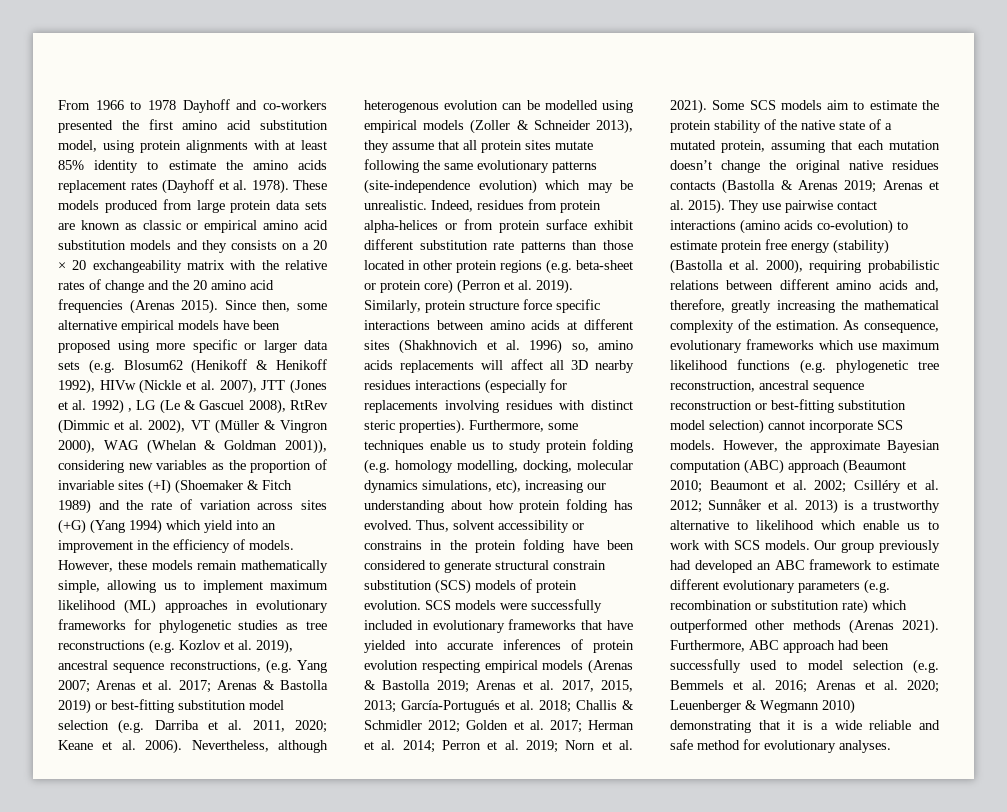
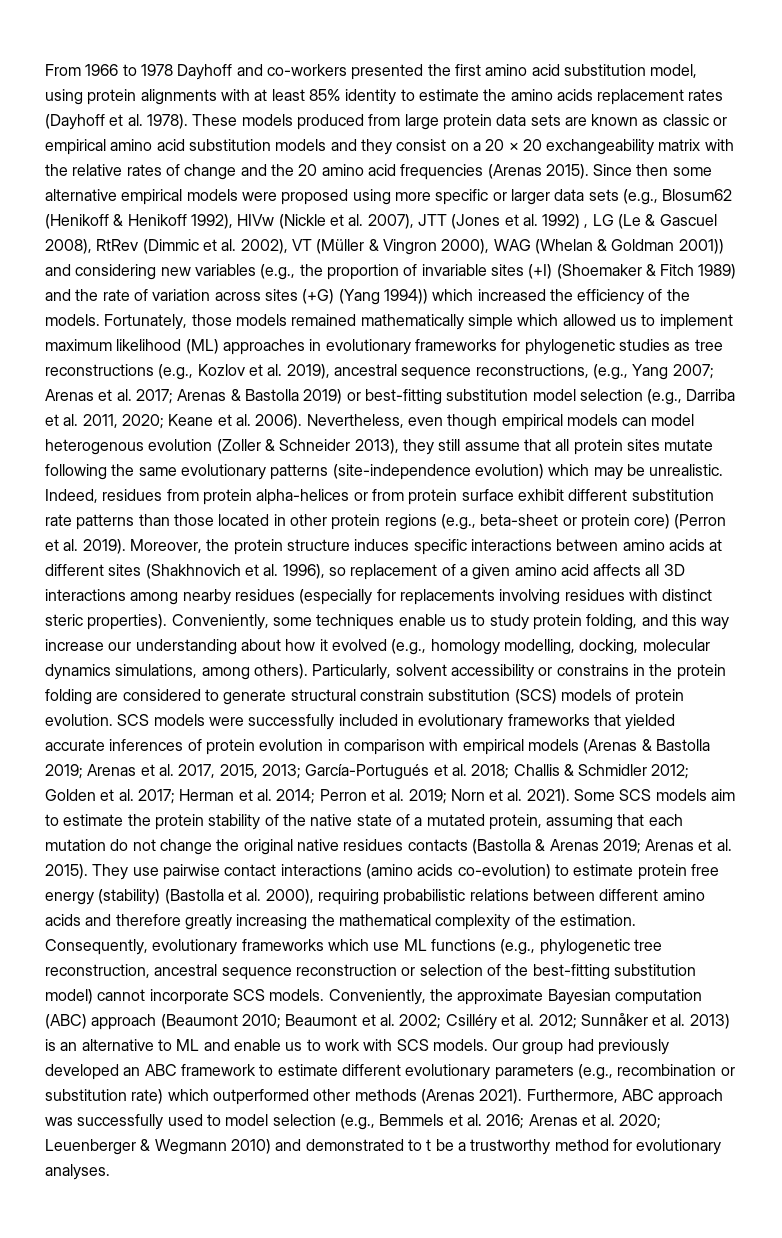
[231,240,278,250] consists -> [396,139,447,151] consist
[262,300,291,312] then, -> [636,164,669,176] then
[223,320,280,330] have been -> [241,192,277,201] were
[88,359,115,374] (e.g. -> [622,189,658,205] (e.g.,
[285,439,327,454] 2001)), -> [678,239,724,254] [45,264,71,276] 2001)) and
[212,463,224,470] as -> [260,264,296,280] (e.g.,
[129,519,276,534] [58,539,294,553] [58,560,328,573] [58,580,157,593] 1994) which yield into an improvement in the efficiency of models. However, these models remain mathematically simple, allowing -> [383,289,690,305] [45,314,616,330] 1994)) which increased the efficiency of the models. Fortunately, those models remained mathematically simple which allowed
[149,639,175,654] (e.g. -> [158,364,194,380] (e.g.,
[265,659,292,674] (e.g. -> [592,364,628,380] (e.g.,
[118,719,145,734] (e.g. -> [647,389,683,405] (e.g.,
[278,740,328,753] [364,100,633,113] [364,120,465,133] although heterogenous evolution can be modelled using empirical models -> [407,414,695,430] [45,439,213,455] even though empirical models can model heterogenous evolution
(389, 146) none -> [438,439,461,451] still
[546,259,572,274] (e.g. -> [440,514,476,530] (e.g.,
[364,300,421,313] Similarly, -> [129,539,230,553] Moreover, the
[523,299,552,310] force -> [354,539,410,551] induces
[529,339,633,354] [364,359,588,373] 1996) so, amino acids replacements will affect all 3D -> [282,564,685,580] [45,589,179,605] 1996), so replacement of a given amino acid affects all 3D interactions among
[415,380,481,390] interactions -> (295, 595) none
[469,420,544,432] Furthermore, -> [171,614,269,630] Conveniently,
[592,439,633,453] [364,459,390,474] folding (e.g. -> [586,614,730,630] [45,639,427,655] folding, and this way increase our understanding about how it evolved (e.g.,
[496,479,606,494] [364,499,633,513] [364,520,449,532] etc), increasing our understanding about how protein folding has evolved. Thus, -> [201,664,392,680] among others). Particularly,
[572,540,634,550] have been -> [96,692,119,701] are
[607,620,633,630] [364,640,437,653] have yielded into -> [625,714,676,730] yielded
[421,660,480,673] respecting -> [327,739,459,755] in comparison with
[670,160,712,170] doesn’t -> [110,839,156,851] do not
[915,280,939,292] [670,299,725,312] and, therefore, -> [85,914,181,926] and therefore
[843,320,939,333] As consequence, -> [45,939,148,955] Consequently,
[882,340,940,350] [670,359,826,374] maximum likelihood functions (e.g. -> [403,939,536,955] ML functions (e.g.,
[771,399,906,413] [670,419,764,434] best-fitting substitution model selection) -> [419,964,696,980] [45,989,93,1004] selection of the best-fitting substitution model)
[722,440,778,452] However, -> [328,989,426,1005] Conveniently,
[860,500,940,513] [670,520,856,530] a trustworthy alternative to likelihood which -> [60,1039,230,1051] an alternative to ML and
[879,540,940,553] [670,560,691,570] previously had -> [567,1039,670,1055] had previously
[864,579,890,594] (e.g. -> [577,1064,613,1080] (e.g.,
[838,640,889,650] had been -> [45,1117,73,1126] was
[913,659,939,674] (e.g. -> [339,1114,375,1130] (e.g.,
[670,720,940,733] [670,739,693,750] demonstrating that it is a wide reliable and safe -> [275,1139,551,1155] and demonstrated to t be a trustworthy

